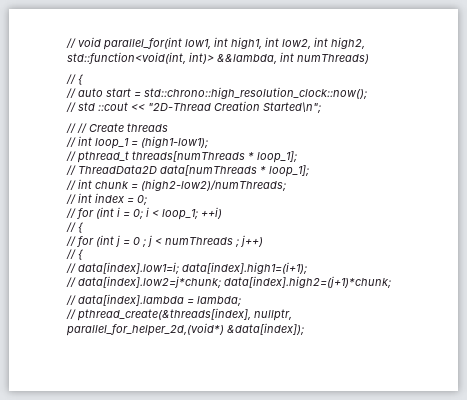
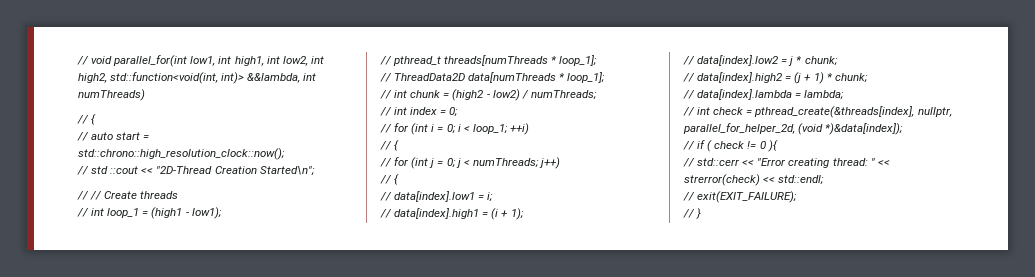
[141,136,208,148] (high1-low1); -> [151,207,222,219] (high1 - low1);
[141,179,286,191] (high2-low2)/numThreads; -> [452,89,597,101] (high2 - low2) / numThreads;
[133,235,263,247] [66,249,83,260] [66,262,307,274] [66,276,391,288] 0 ; j < numThreads ; j++) // // { // // data[index].low1=i; data[index].high1=(i+1); // // data[index].low2=j*chunk; data[index].high2=(j+1)*chunk; -> [446,157,560,169] [380,174,400,185] [380,191,494,202] [380,208,524,220] [683,55,838,66] [683,72,868,84] 0; j < numThreads; j++) // // { // // data[index].low1 = i; // // data[index].high1 = (i + 1); // // data[index].low2 = j * chunk; // // data[index].high2 = (j + 1) * chunk;
[77,308,292,321] [66,323,304,336] pthread_create(&threads[index], nullptr, parallel_for_helper_2d,(void*) &data[index]); -> [697,106,952,118] [683,123,904,135] [683,140,778,152] [683,158,890,168] [684,174,825,186] [683,191,798,203] [683,208,702,219] int check = pthread_create(&threads[index], nullptr, parallel_for_helper_2d, (void *)&data[index]); // // if ( check != 0 ){ // // std::cerr << "Error creating thread: " << strerror(check) << std::endl; // // exit(EXIT_FAILURE); // // }

